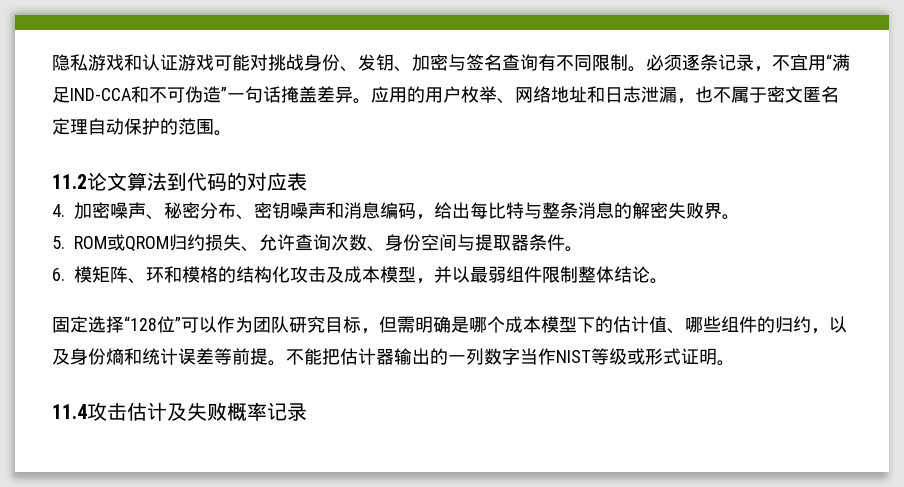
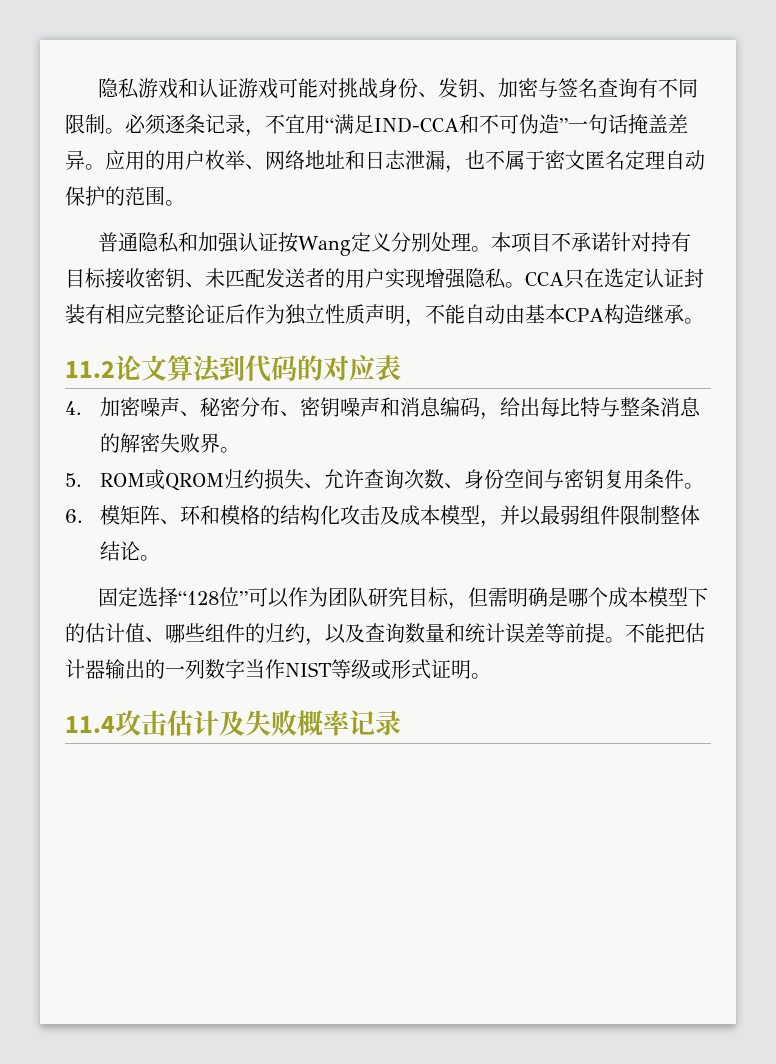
(232, 133) none -> [98,232,692,256] [65,268,704,289] [65,304,704,327] // 普通隐私和加强认证按Wang定义分别处理。本项目不承诺针对持有目标接收密钥、未匹配发送者的用户实现增强隐私。CCA只在选定认证封装有相应完整论证后作为独立性质声明，不能自动由基本CPA构造继承。
[475,234,529,251] 提取器 -> [563,469,644,489] 密钥复用
[70,348,124,365] 身份熵 -> [365,623,445,643] 查询数量

